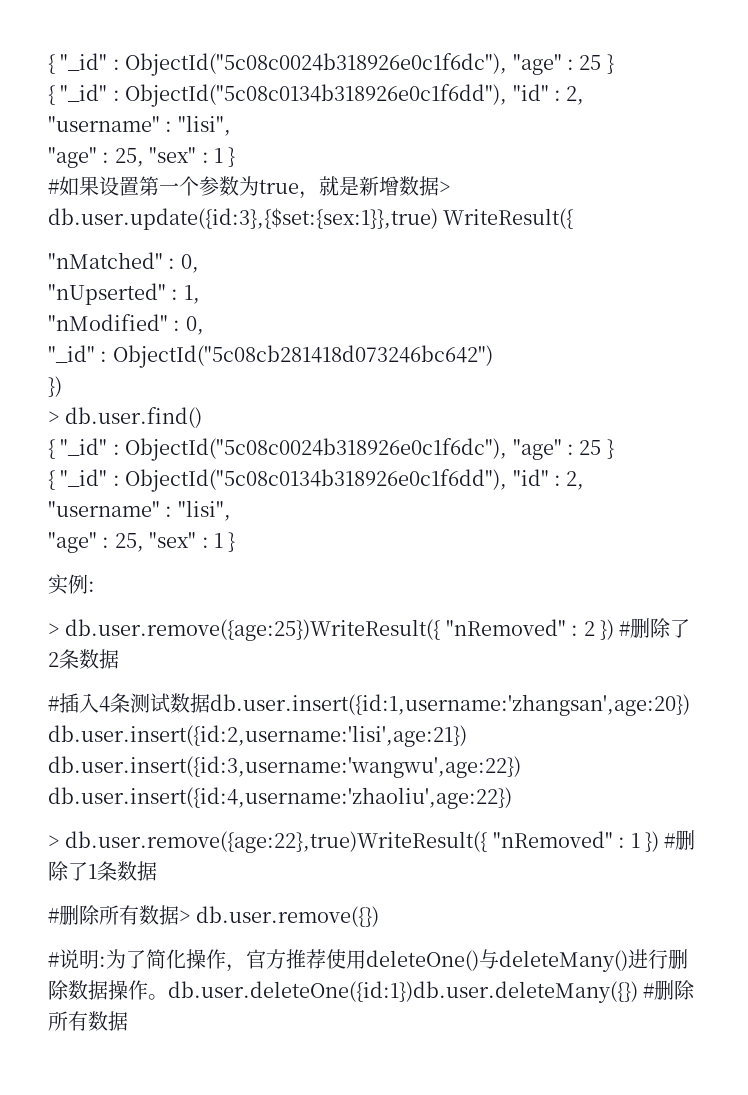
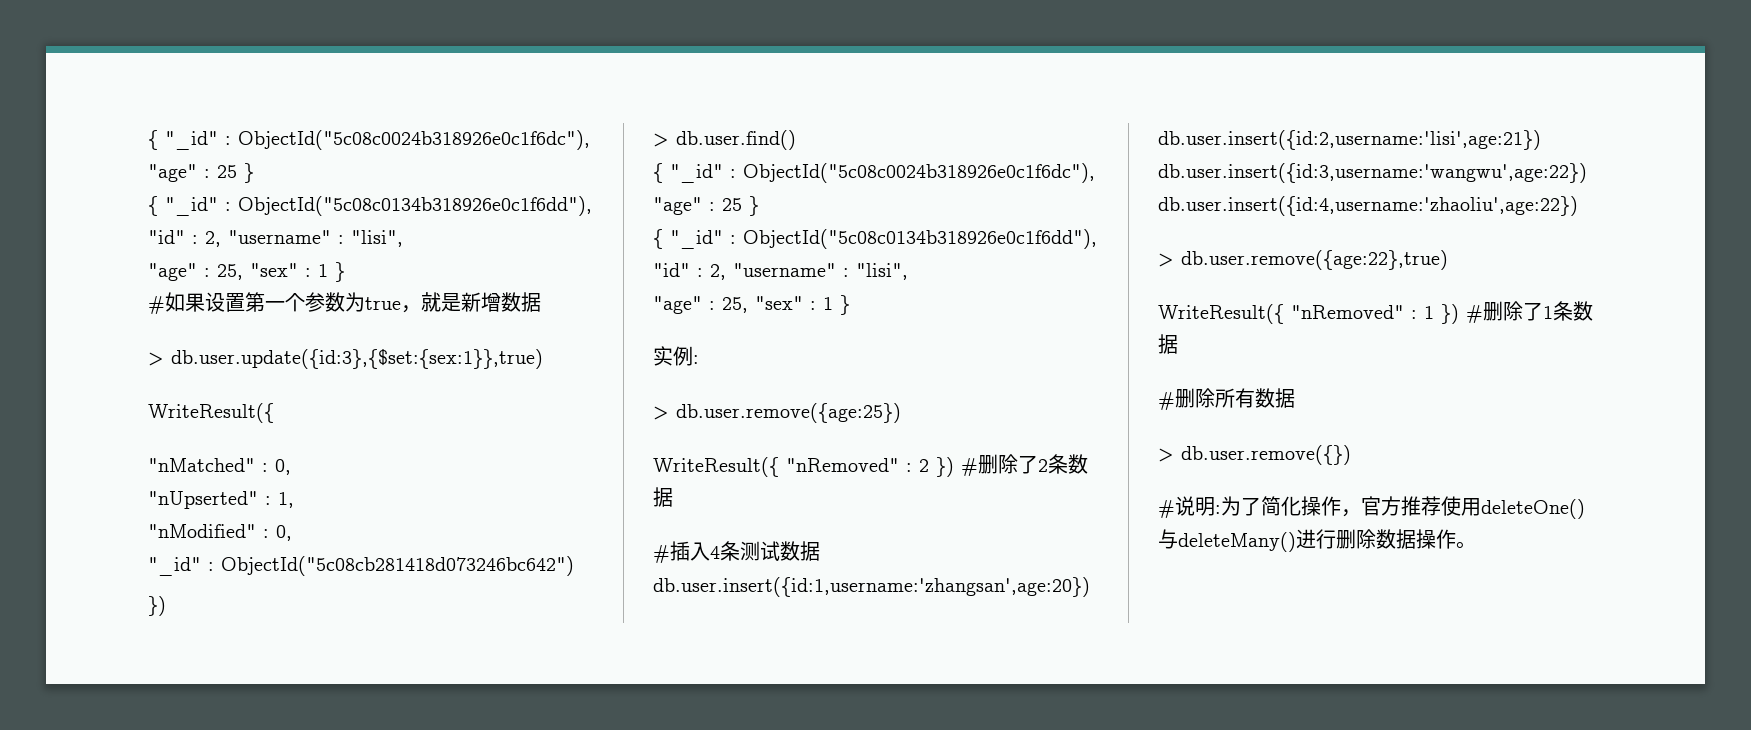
(439, 186) none -> (541, 302) //
(438, 219) none -> (543, 359) //
[65,619,441,641] db.user.remove({age:25})WriteResult({ -> [676,403,901,423] [653,457,779,477] db.user.remove({age:25}) // WriteResult({
[65,831,488,853] db.user.remove({age:22},true)WriteResult({ -> [1181,250,1448,270] [1158,304,1284,324] db.user.remove({age:22},true) // WriteResult({
(179, 915) none -> (1295, 398) //
[168,980,696,1003] [48,1011,128,1031] db.user.deleteOne({id:1})db.user.deleteMany({}) #删除所有数据 -> (1476, 545) none

